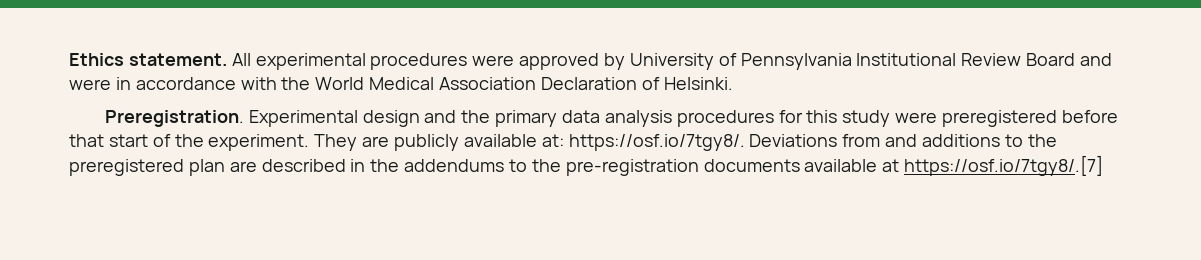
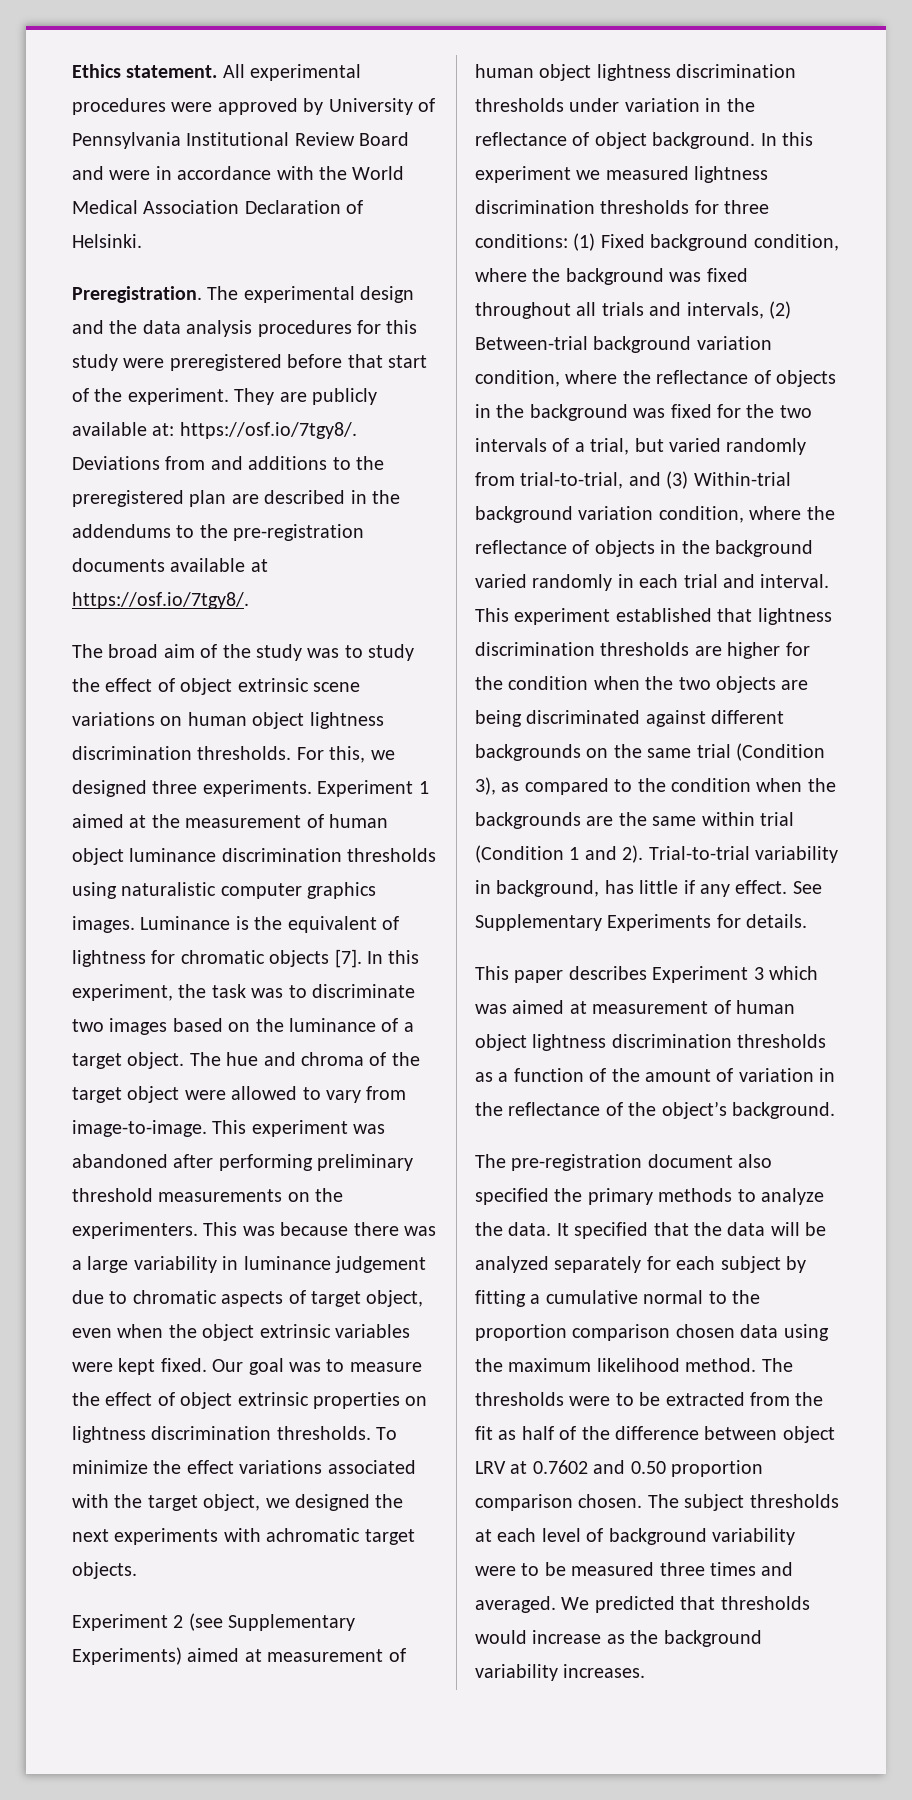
[248,110,358,127] Experimental -> [207,286,355,303] The experimental
[495,110,558,127] primary -> (138, 327) none
[904,155,1104,176] https://osf.io/7tgy8/.[7] -> [72,592,249,609] [72,644,415,661] [72,678,360,695] [72,712,384,729] [72,746,395,763] [72,780,429,797] [72,814,388,828] [72,848,437,865] [72,882,377,899] [72,916,399,933] [72,949,420,968] [72,984,415,1001] [72,1018,414,1035] [72,1052,420,1069] [72,1086,407,1103] [72,1120,386,1137] [72,1154,414,1171] [72,1188,344,1202] [72,1222,436,1239] [72,1256,426,1273] [72,1290,424,1307] [72,1324,410,1341] [72,1358,422,1375] [72,1392,428,1409] [72,1426,398,1443] [72,1460,416,1474] [72,1494,404,1511] [72,1528,415,1545] [72,1562,137,1579] [72,1613,356,1631] [72,1647,406,1665] [475,64,797,81] [475,98,755,112] [475,132,813,149] [475,166,769,183] [475,200,770,214] [475,233,839,251] [475,268,748,285] [475,301,791,319] [475,336,772,353] [475,370,836,387] [475,404,812,421] [475,438,807,455] [475,471,791,489] [475,506,835,523] [475,540,813,557] [475,574,830,591] [475,608,832,625] [475,642,810,659] [475,676,809,693] [475,710,785,727] [475,743,825,761] [475,777,836,795] [475,812,794,829] [475,845,838,863] [475,880,822,897] [475,914,808,931] [475,966,818,983] [475,1000,795,1014] [475,1034,827,1051] [475,1068,836,1082] [475,1101,835,1119] [475,1154,773,1171] [475,1188,824,1205] [475,1222,827,1239] [475,1256,806,1273] [475,1290,760,1307] [475,1324,829,1341] [475,1358,793,1372] [475,1392,824,1406] [475,1426,835,1443] [475,1460,763,1477] [475,1494,839,1511] [475,1528,795,1545] [475,1562,794,1576] [475,1596,810,1613] [475,1630,762,1647] [475,1664,646,1681] https://osf.io/7tgy8/. // The broad aim of the study was to study the effect of object extrinsic scene variations on human object lightness discrimination thresholds. For this, we designed three experiments. Experiment 1 aimed at the measurement of human object luminance discrimination thresholds using naturalistic computer graphics images. Luminance is the equivalent of lightness for chromatic objects [7]. In this experiment, the task was to discriminate two images based on the luminance of a target object. The hue and chroma of the target object were allowed to vary from image-to-image. This experiment was abandoned after performing preliminary threshold measurements on the experimenters. This was because there was a large variability in luminance judgement due to chromatic aspects of target object, even when the object extrinsic variables were kept fixed. Our goal was to measure the effect of object extrinsic properties on lightness discrimination thresholds. To minimize the effect variations associated with the target object, we designed the next experiments with achromatic target objects. // Experiment 2 (see Supplementary Experiments) aimed at measurement of human object lightness discrimination thresholds under variation in the reflectance of object background. In this experiment we measured lightness discrimination thresholds for three conditions: (1) Fixed background condition, where the background was fixed throughout all trials and intervals, (2) Between-trial background variation condition, where the reflectance of objects in the background was fixed for the two intervals of a trial, but varied randomly from trial-to-trial, and (3) Within-trial background variation condition, where the reflectance of objects in the background varied randomly in each trial and interval. This experiment established that lightness discrimination thresholds are higher for the condition when the two objects are being discriminated against different backgrounds on the same trial (Condition 3), as compared to the condition when the backgrounds are the same within trial (Condition 1 and 2). Trial-to-trial variability in background, has little if any effect. See Supplementary Experiments for details. // This paper describes Experiment 3 which was aimed at measurement of human object lightness discrimination thresholds as a function of the amount of variation in the reflectance of the object’s background. // The pre-registration document also specified the primary methods to analyze the data. It specified that the data will be analyzed separately for each subject by fitting a cumulative normal to the proportion comparison chosen data using the maximum likelihood method. The thresholds were to be extracted from the fit as half of the difference between object LRV at 0.7602 and 0.50 proportion comparison chosen. The subject thresholds at each level of background variability were to be measured three times and averaged. We predicted that thresholds would increase as the background variability increases.

